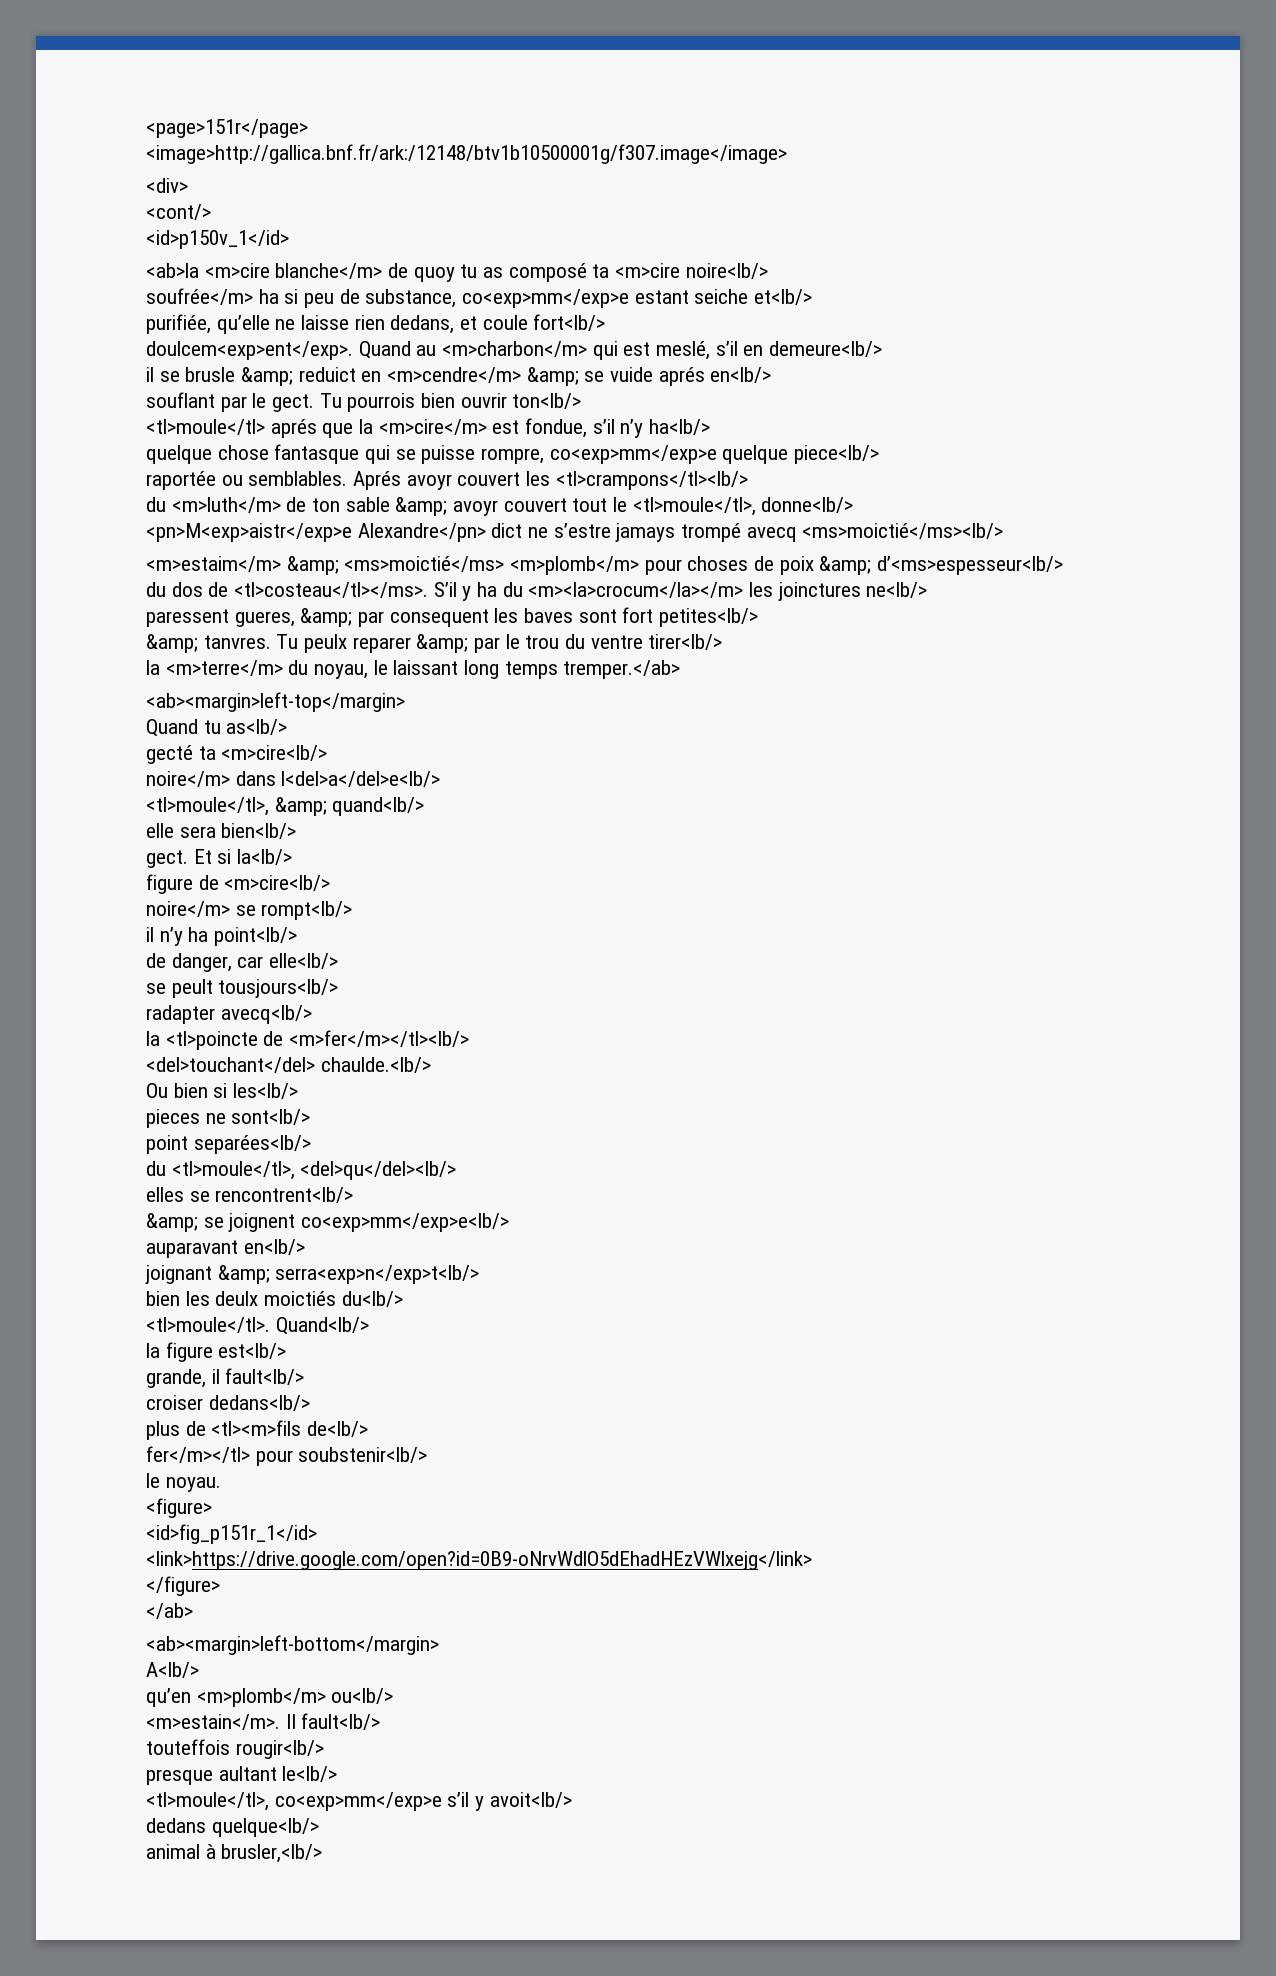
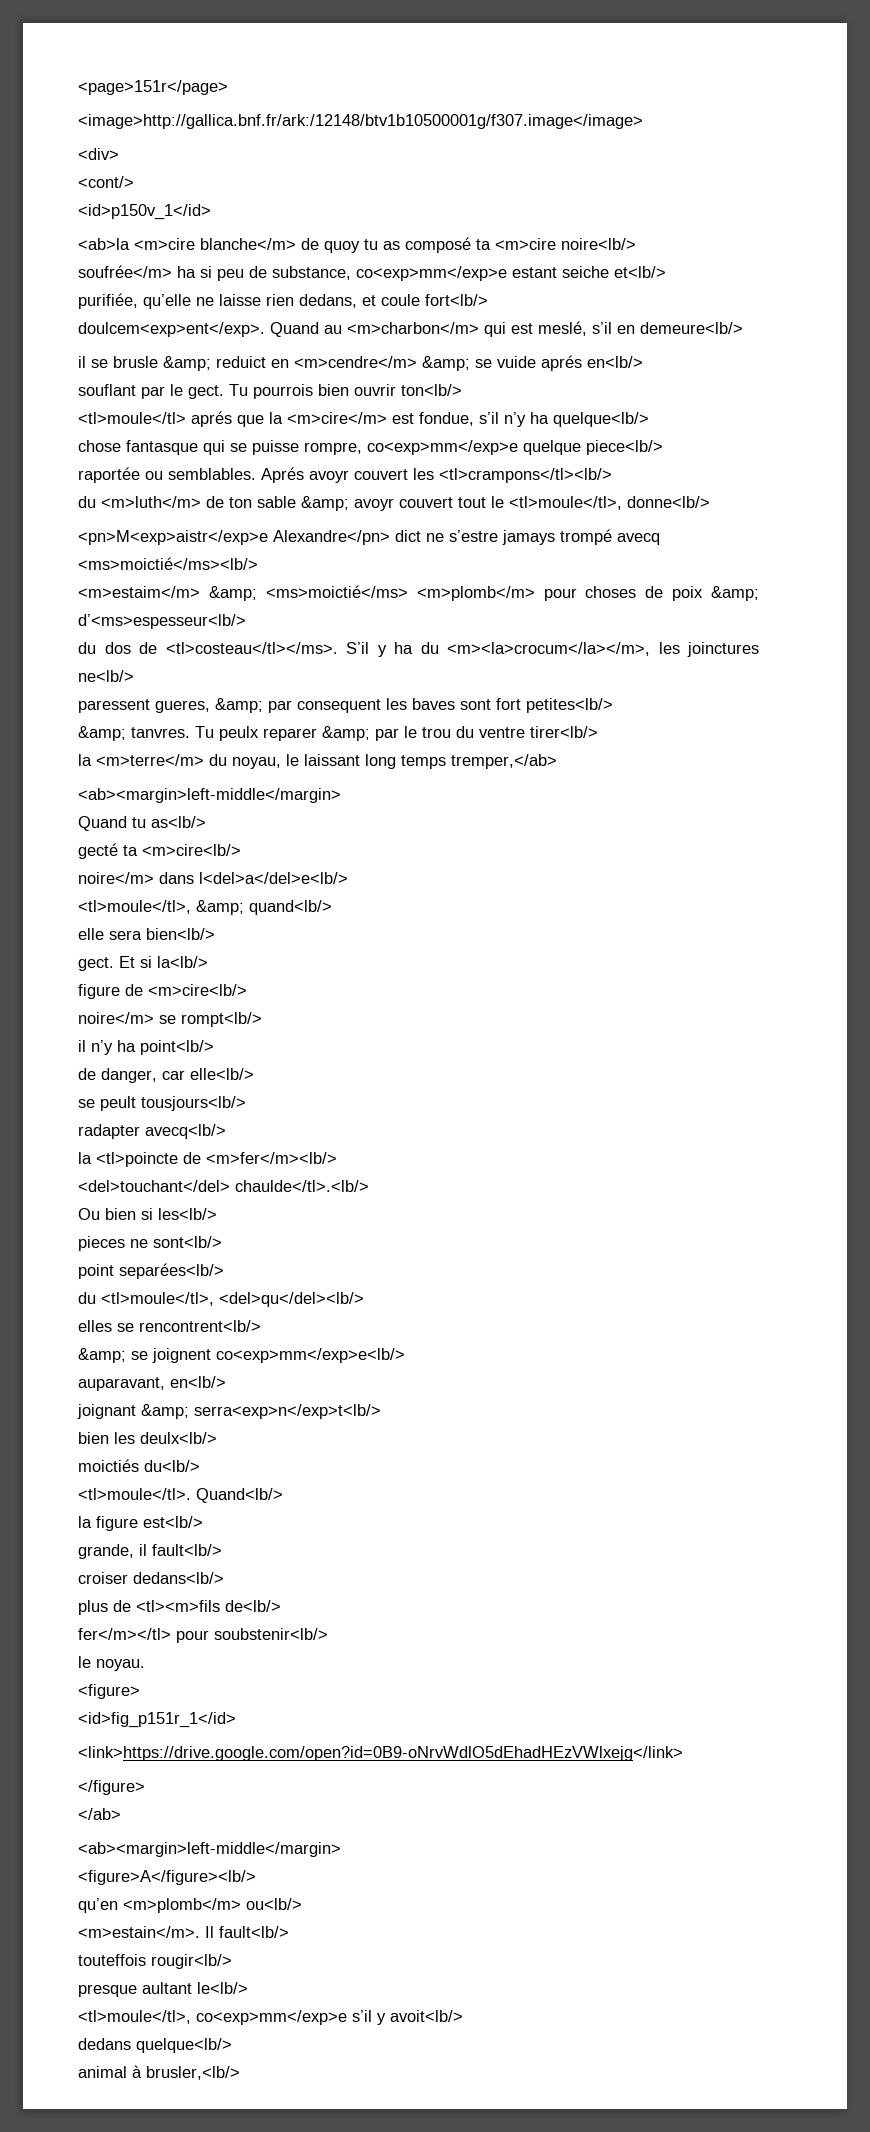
[649,419,711,435] [146,445,212,464] ha<lb/> // quelque -> [530,412,649,427] ha quelque<lb/> //
[528,582,744,598] <m><la>crocum</la></m> -> [447,642,650,656] <m><la>crocum</la></m>,
[563,660,681,679] [146,692,405,712] tremper.</ab> // <ab><margin>left-top</margin> -> [451,754,557,769] [78,788,341,803] tremper,</ab> // <ab><margin>left-middle</margin>
[289,1030,470,1047] <m>fer</m></tl><lb/> -> [206,1152,337,1164] <m>fer</m><lb/>
[320,1057,431,1073] chaulde.<lb/> -> [235,1180,369,1192] chaulde</tl>.<lb/>
[146,1240,238,1258] auparavant -> [78,1377,165,1391] auparavant,
[215,1291,259,1306] deulx -> [140,1432,217,1444] deulx<lb/> //
[146,1635,439,1655] [146,1662,199,1678] <ab><margin>left-bottom</margin> // A<lb/> -> [78,1842,341,1857] [78,1870,256,1885] <ab><margin>left-middle</margin> // <figure>A</figure><lb/>

